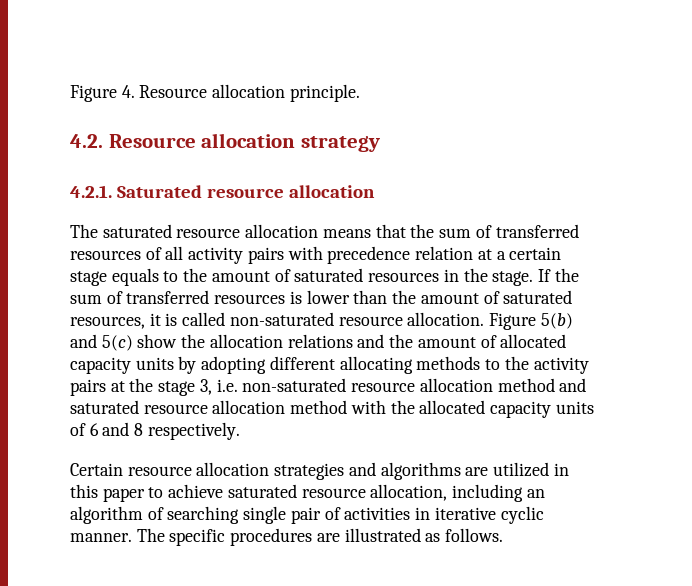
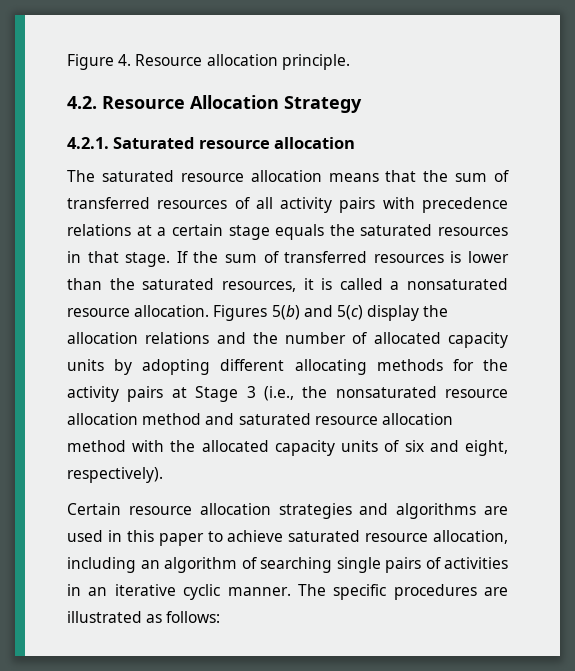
[201,133,380,152] allocation strategy -> [190,95,362,113] Allocation Strategy
[415,246,474,260] relation -> [67,224,131,236] relations
[163,268,291,282] to the amount of -> [329,224,355,236] the
[463,268,488,282] the -> [87,251,119,263] that
[420,291,500,304] amount of -> (135, 284) none
[229,312,334,326] non-saturated -> [390,278,508,290] a nonsaturated
[489,313,537,330] Figure -> [213,305,268,321] Figures
[137,334,178,348] show -> [367,305,420,321] display
[417,337,476,348] amount -> [285,332,347,344] number
[485,359,501,370] to -> [452,359,474,371] for
[129,378,347,396] the stage 3, i.e. non-saturated -> [195,386,437,402] Stage 3 (i.e., the nonsaturated
[89,422,240,440] 6 and 8 respectively. -> [404,440,509,456] [67,467,163,483] six and eight, respectively).
[493,462,550,477] utilized -> [67,530,103,542] used
[290,507,321,524] pair -> [385,557,421,573] pairs
(431, 513) none -> [88,587,108,596] an
[445,528,504,542] follows. -> [166,611,221,623] follows:

